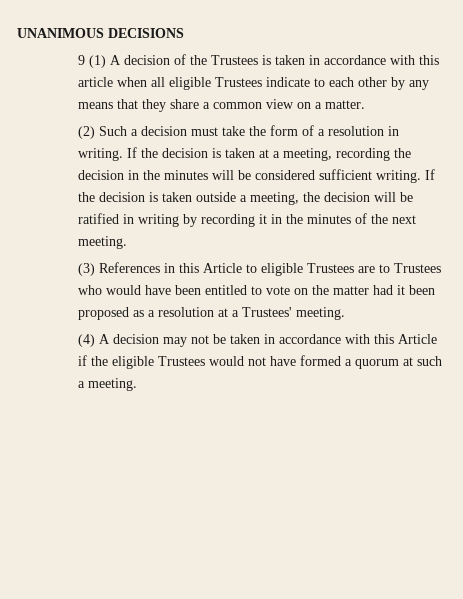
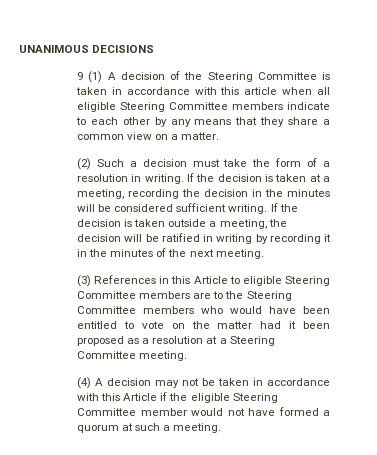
[211,55,259,65] Trustees -> [207,72,317,82] Steering Committee
[215,77,263,87] Trustees -> [120,102,284,112] Steering Committee members
[307,263,442,273] Trustees are to Trustees -> [284,276,330,286] [77,291,292,301] [77,306,195,314] Steering Committee members are to the Steering Committee members
[242,307,293,317] Trustees' -> [229,336,275,346] [77,351,137,359] Steering Committee
[158,356,206,366] Trustees -> [232,393,278,403] [77,408,187,416] Steering Committee member

